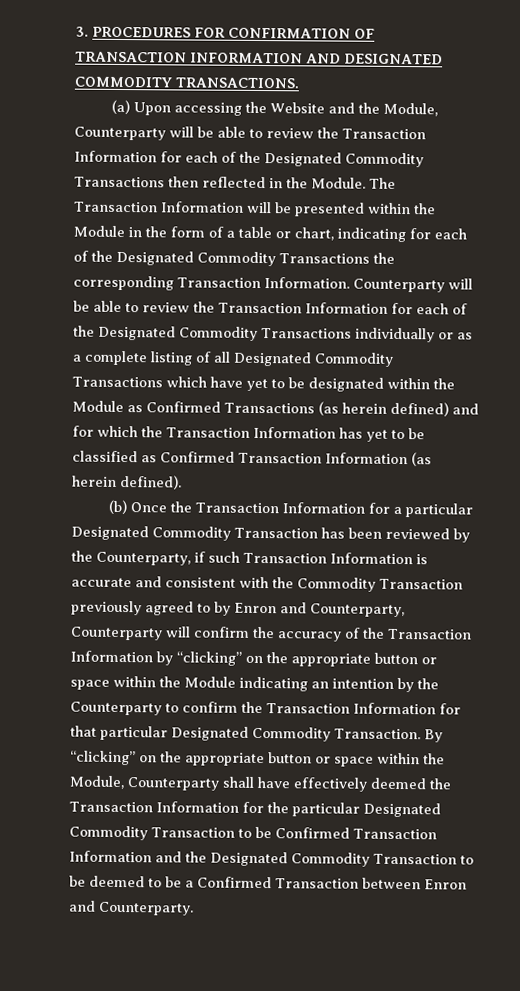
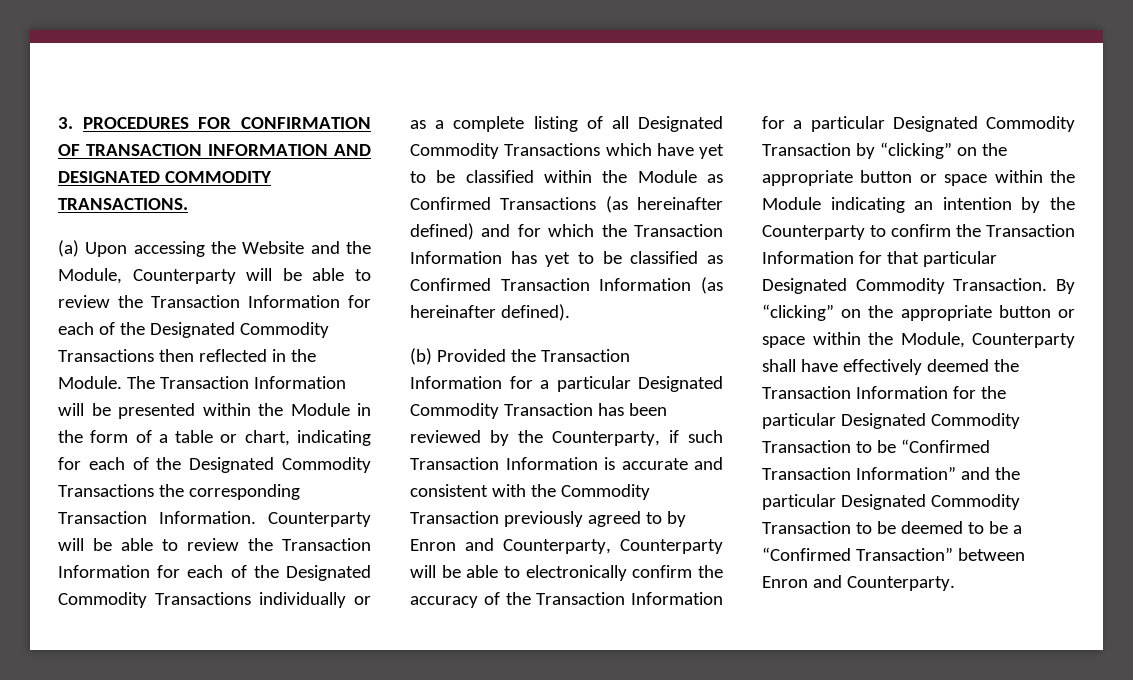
[308,377,384,392] designated -> [465,170,534,183] classified
[342,402,387,414] herein -> [637,197,723,210] hereinafter
[72,475,117,487] herein -> [410,305,496,318] hereinafter
[130,502,168,513] Once -> [436,349,506,362] Provided
(191, 632) none -> [441,565,627,581] be able to electronically
(153, 656) none -> [762,116,1075,132] [762,143,851,156] for a particular Designated Commodity Transaction
[275,827,437,840] [69,850,207,863] Confirmed Transaction Information and the -> [900,439,990,453] [762,466,1020,480] [762,494,836,510] “Confirmed Transaction Information” and the particular
[197,876,359,889] Confirmed Transaction -> [762,547,953,561] “Confirmed Transaction”

